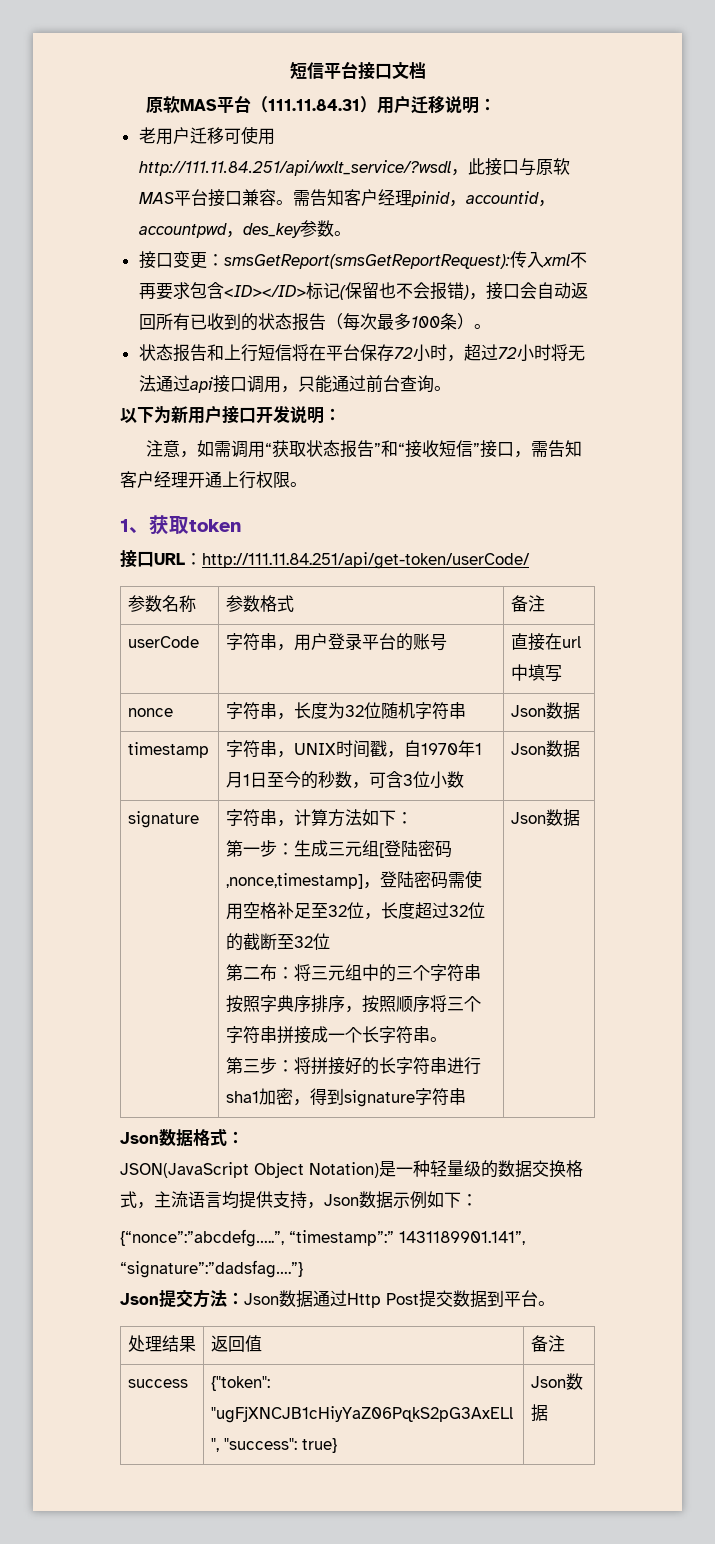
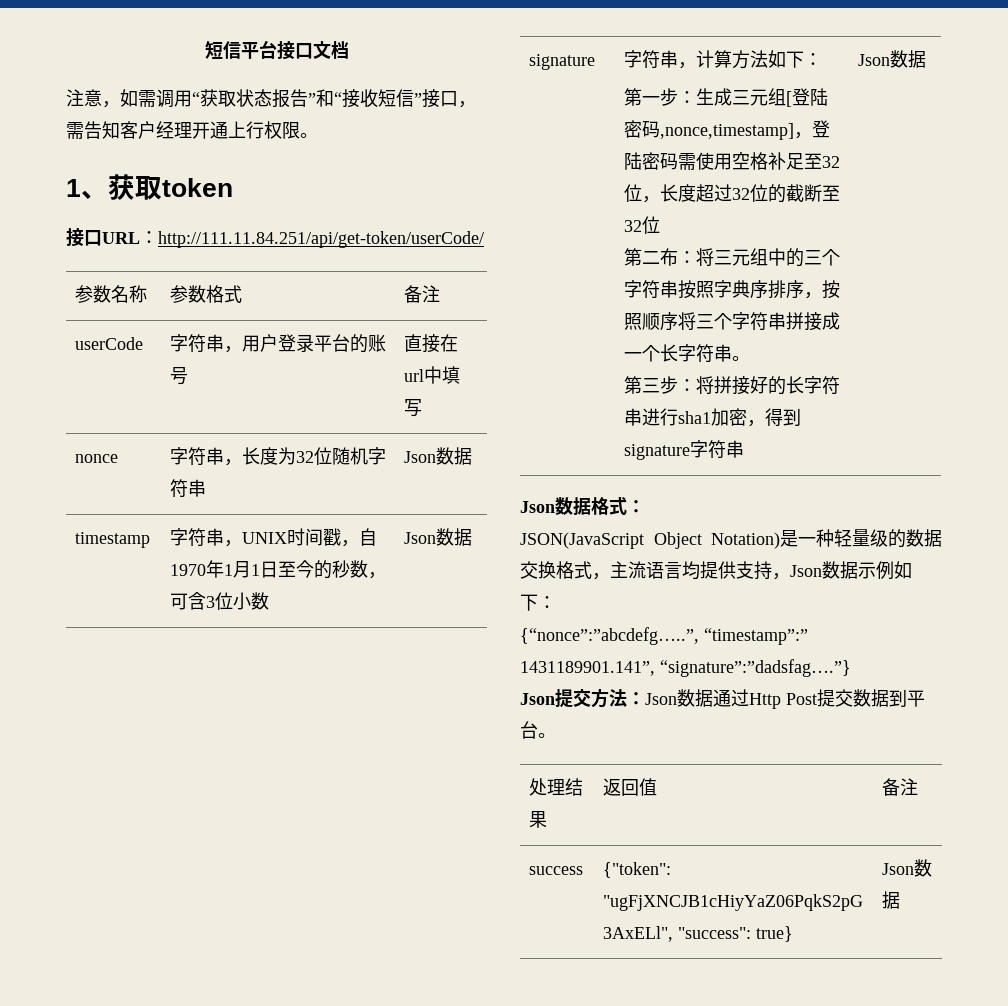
[145,95,496,114] [138,126,275,145] [138,158,570,176] [138,189,555,207] [138,220,351,238] [138,251,587,269] [138,282,588,300] [138,313,491,331] [138,344,585,362] [138,375,451,393] [120,405,341,424] // 原软MAS平台（111.11.84.31）用户迁移说明： // 老用户迁移可使用http://111.11.84.251/api/wxlt_service/?wsdl，此接口与原软MAS平台接口兼容。需告知客户经理pinid，accountid，accountpwd，des_key参数。 // 接口变更：smsGetReport(smsGetReportRequest):传入xml不再要求包含<ID></ID>标记(保留也不会报错)，接口会自动返回所有已收到的状态报告（每次最多100条）。 // 状态报告和上行短信将在平台保存72小时，超过72小时将无法通过api接口调用，只能通过前台查询。 // 以下为新用户接口开发说明： -> (349, 50) none

